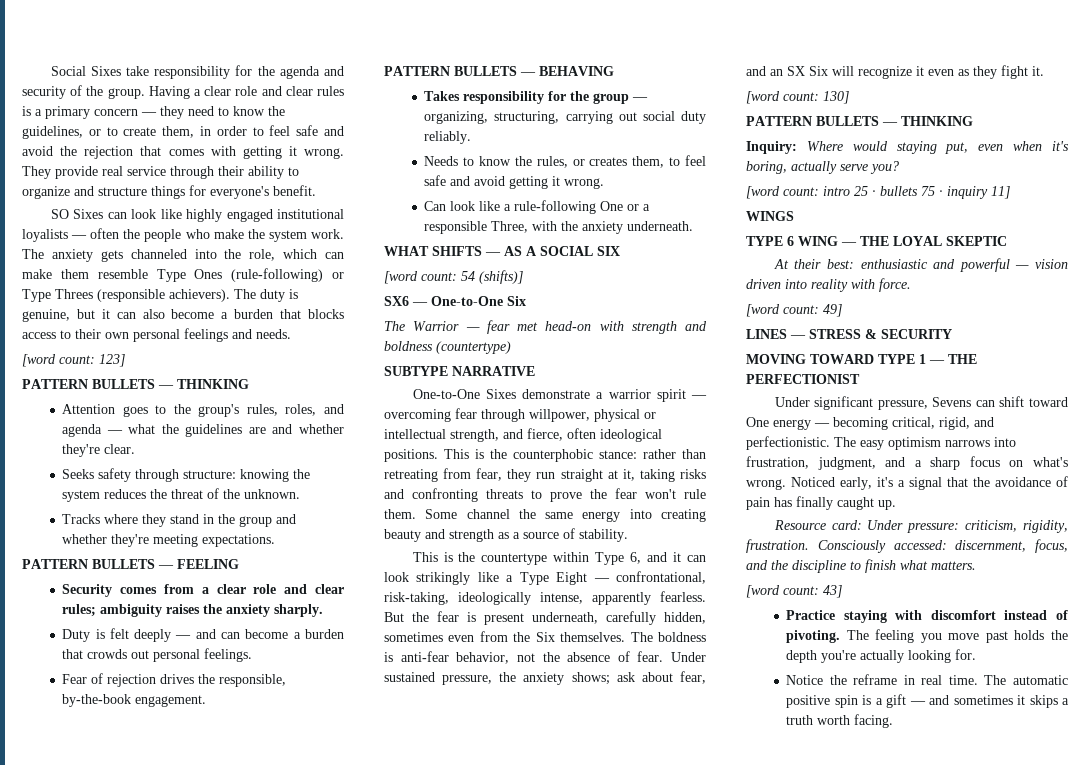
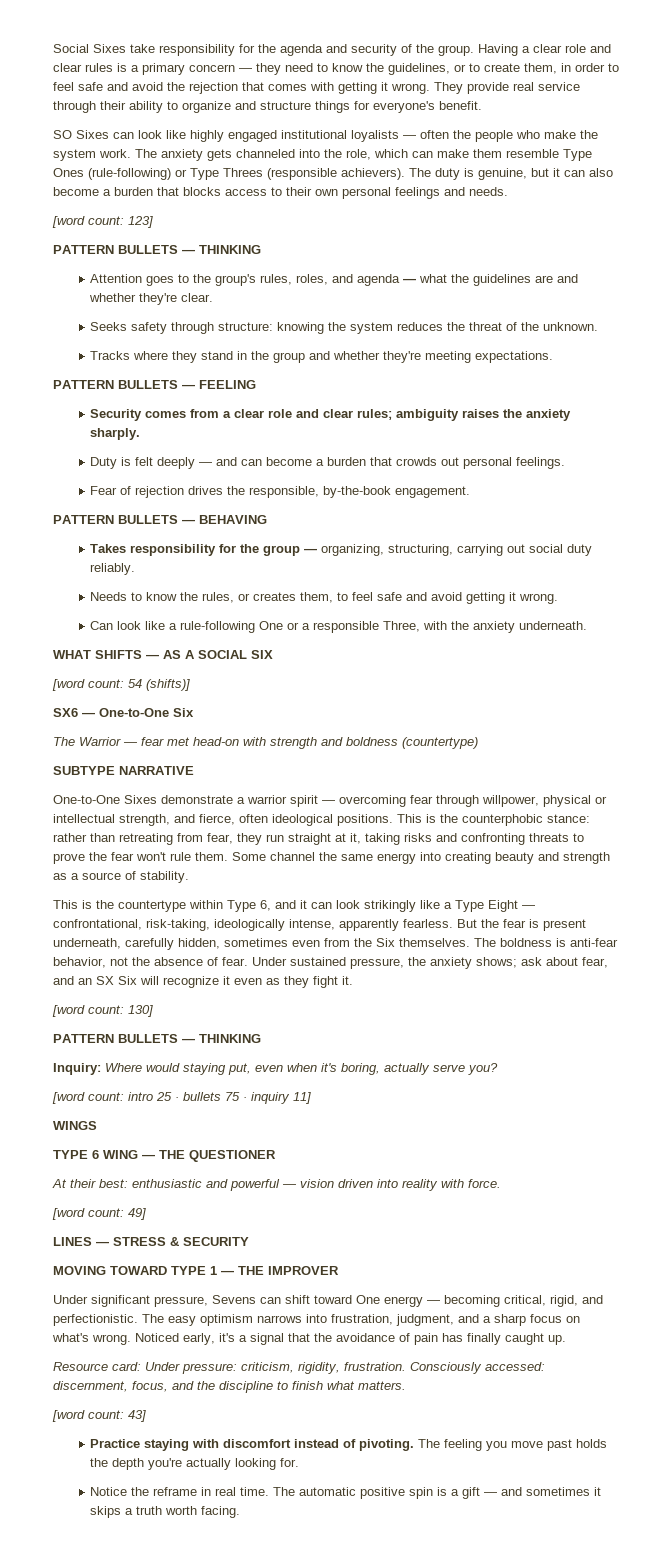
[893,236,1007,246] LOYAL SKEPTIC -> [189,1150,276,1162] QUESTIONER
[746,374,860,384] PERFECTIONIST -> [268,1266,339,1275] IMPROVER

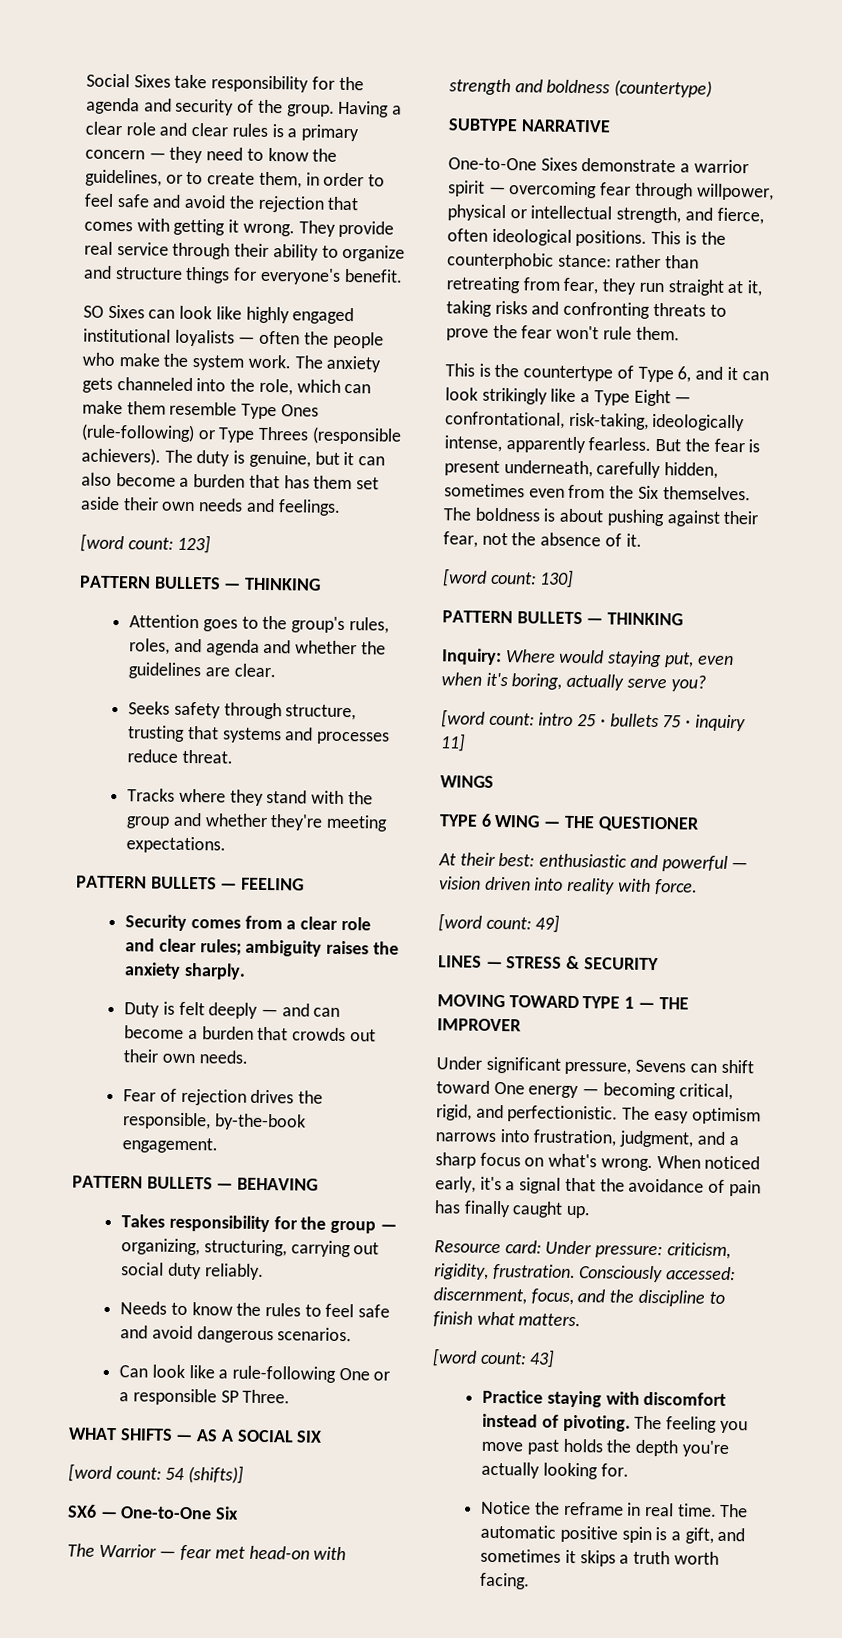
[183,187,508,199] blocks access to their own personal feelings and needs. -> [283,475,380,490] [80,496,341,516] has them set aside their own needs and feelings.
[403,274,448,283] — what -> [263,639,358,655] and whether
[557,274,579,283] [89,293,178,305] and whether they're -> (230, 672) none
[218,322,599,334] structure: knowing the system reduces the threat of the unknown. -> [285,704,357,721] [127,725,391,745] [127,749,233,764] structure, trusting that systems and processes reduce threat.
[237,351,248,360] in -> [311,790,345,805] with
[463,457,566,469] personal feelings. -> [123,1049,248,1064] their own needs.
[202,592,559,604] rules, or creates them, to feel safe and avoid getting it wrong. -> [265,1303,391,1318] [120,1325,353,1344] rules to feel safe and avoid dangerous scenarios.
[383,621,588,633] Three, with the anxiety underneath. -> [220,1389,291,1404] SP Three.
[232,852,610,864] [53,871,189,883] Some channel the same energy into creating beauty and strength as a source of stability. -> (680, 333) none
[189,900,223,909] within -> [616,365,634,379] of
[570,938,618,947] [53,957,608,969] [53,976,338,988] anti-fear behavior, not the absence of fear. Under sustained pressure, the anxiety shows; ask about fear, and an SX Six will recognize it even as they fight -> [559,508,760,527] [443,531,622,548] about pushing against their fear, not the absence of
[135,1333,179,1342] Noticed -> [656,1155,761,1170] When noticed
[462,1487,498,1499] gift — -> [684,1527,714,1544] gift,

